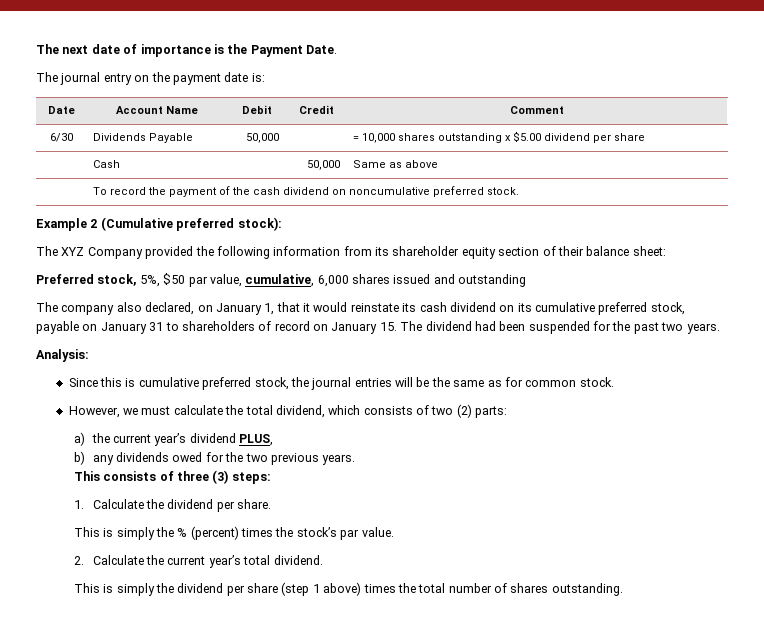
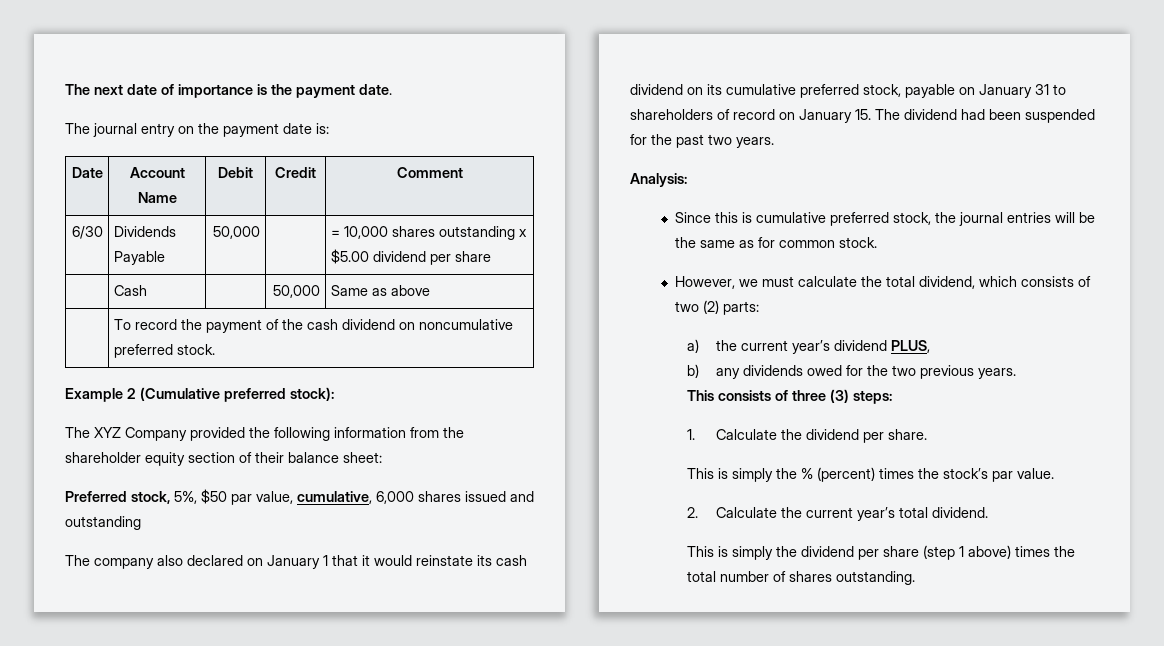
[250,45,337,57] Payment Date. -> [296,84,392,98] payment date.
[375,247,389,256] its -> [443,427,464,438] the
[145,302,275,315] declared, on January 1, -> [187,555,328,569] declared on January 1

